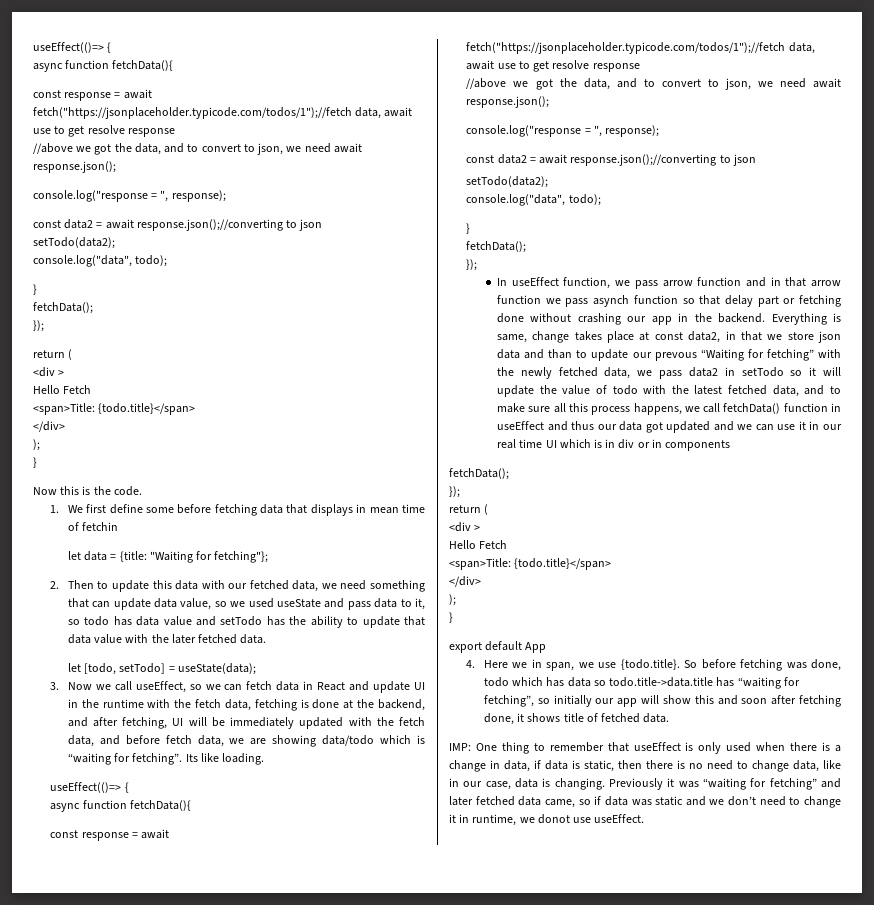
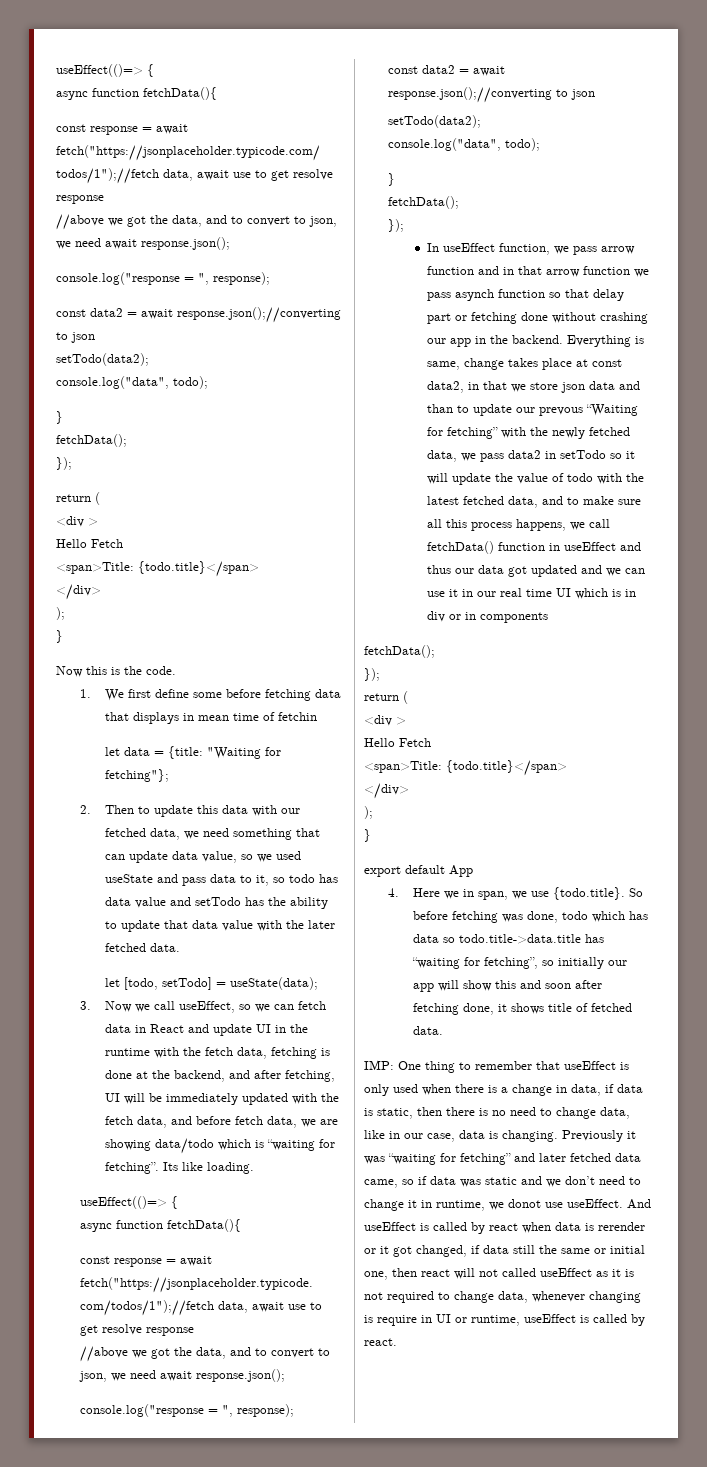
(645, 818) none -> [627,1199,651,1209] [364,1222,645,1234] [364,1245,645,1257] [364,1268,634,1280] [364,1291,641,1303] [364,1314,645,1326] [364,1338,397,1346] And useEffect is called by react when data is rerender or it got changed, if data still the same or initial one, then react will not called useEffect as it is not required to change data, whenever changing is require in UI or runtime, useEffect is called by react.

